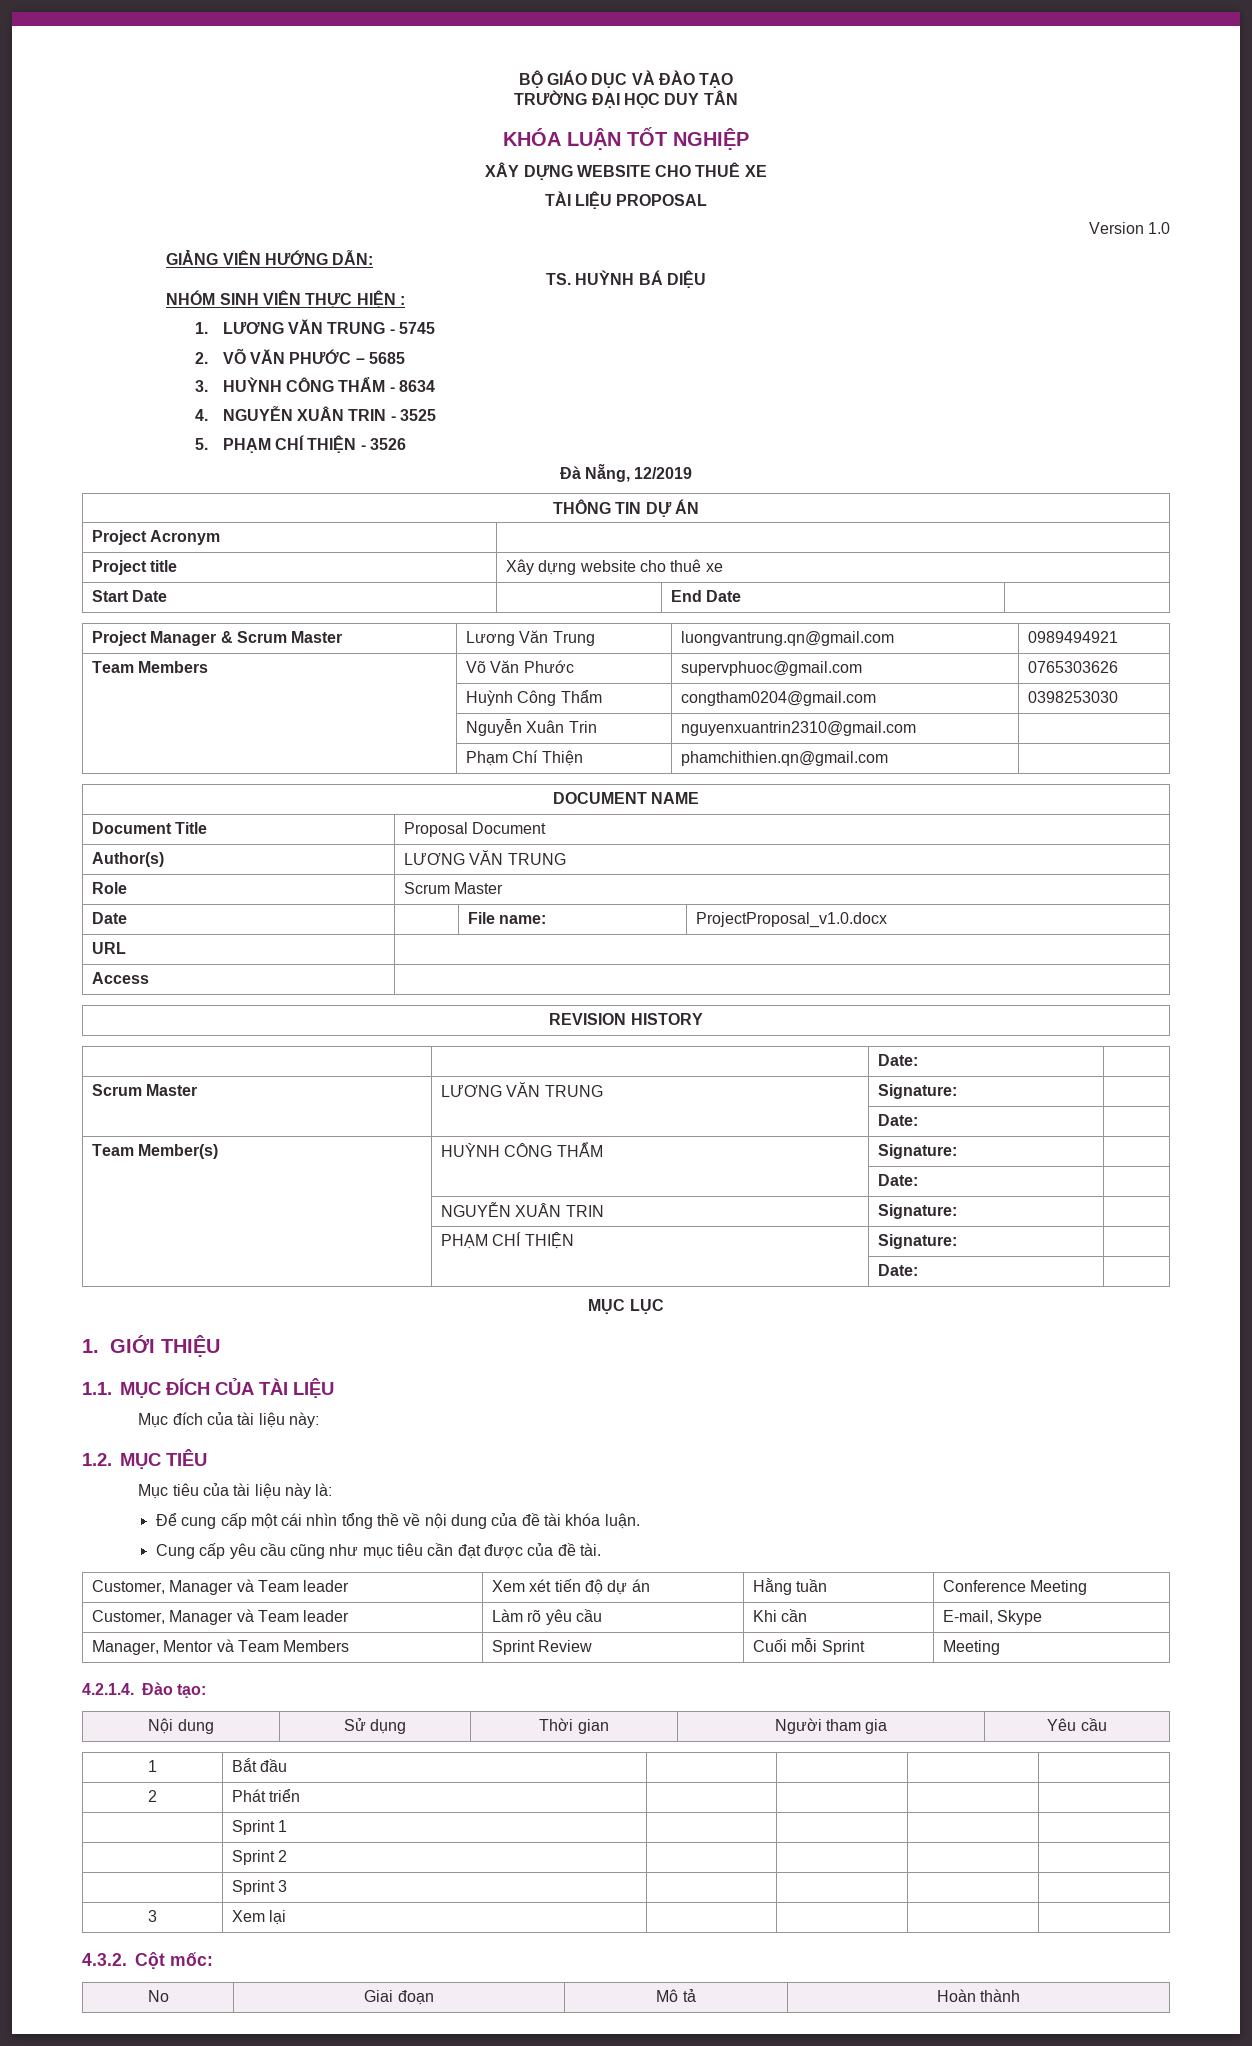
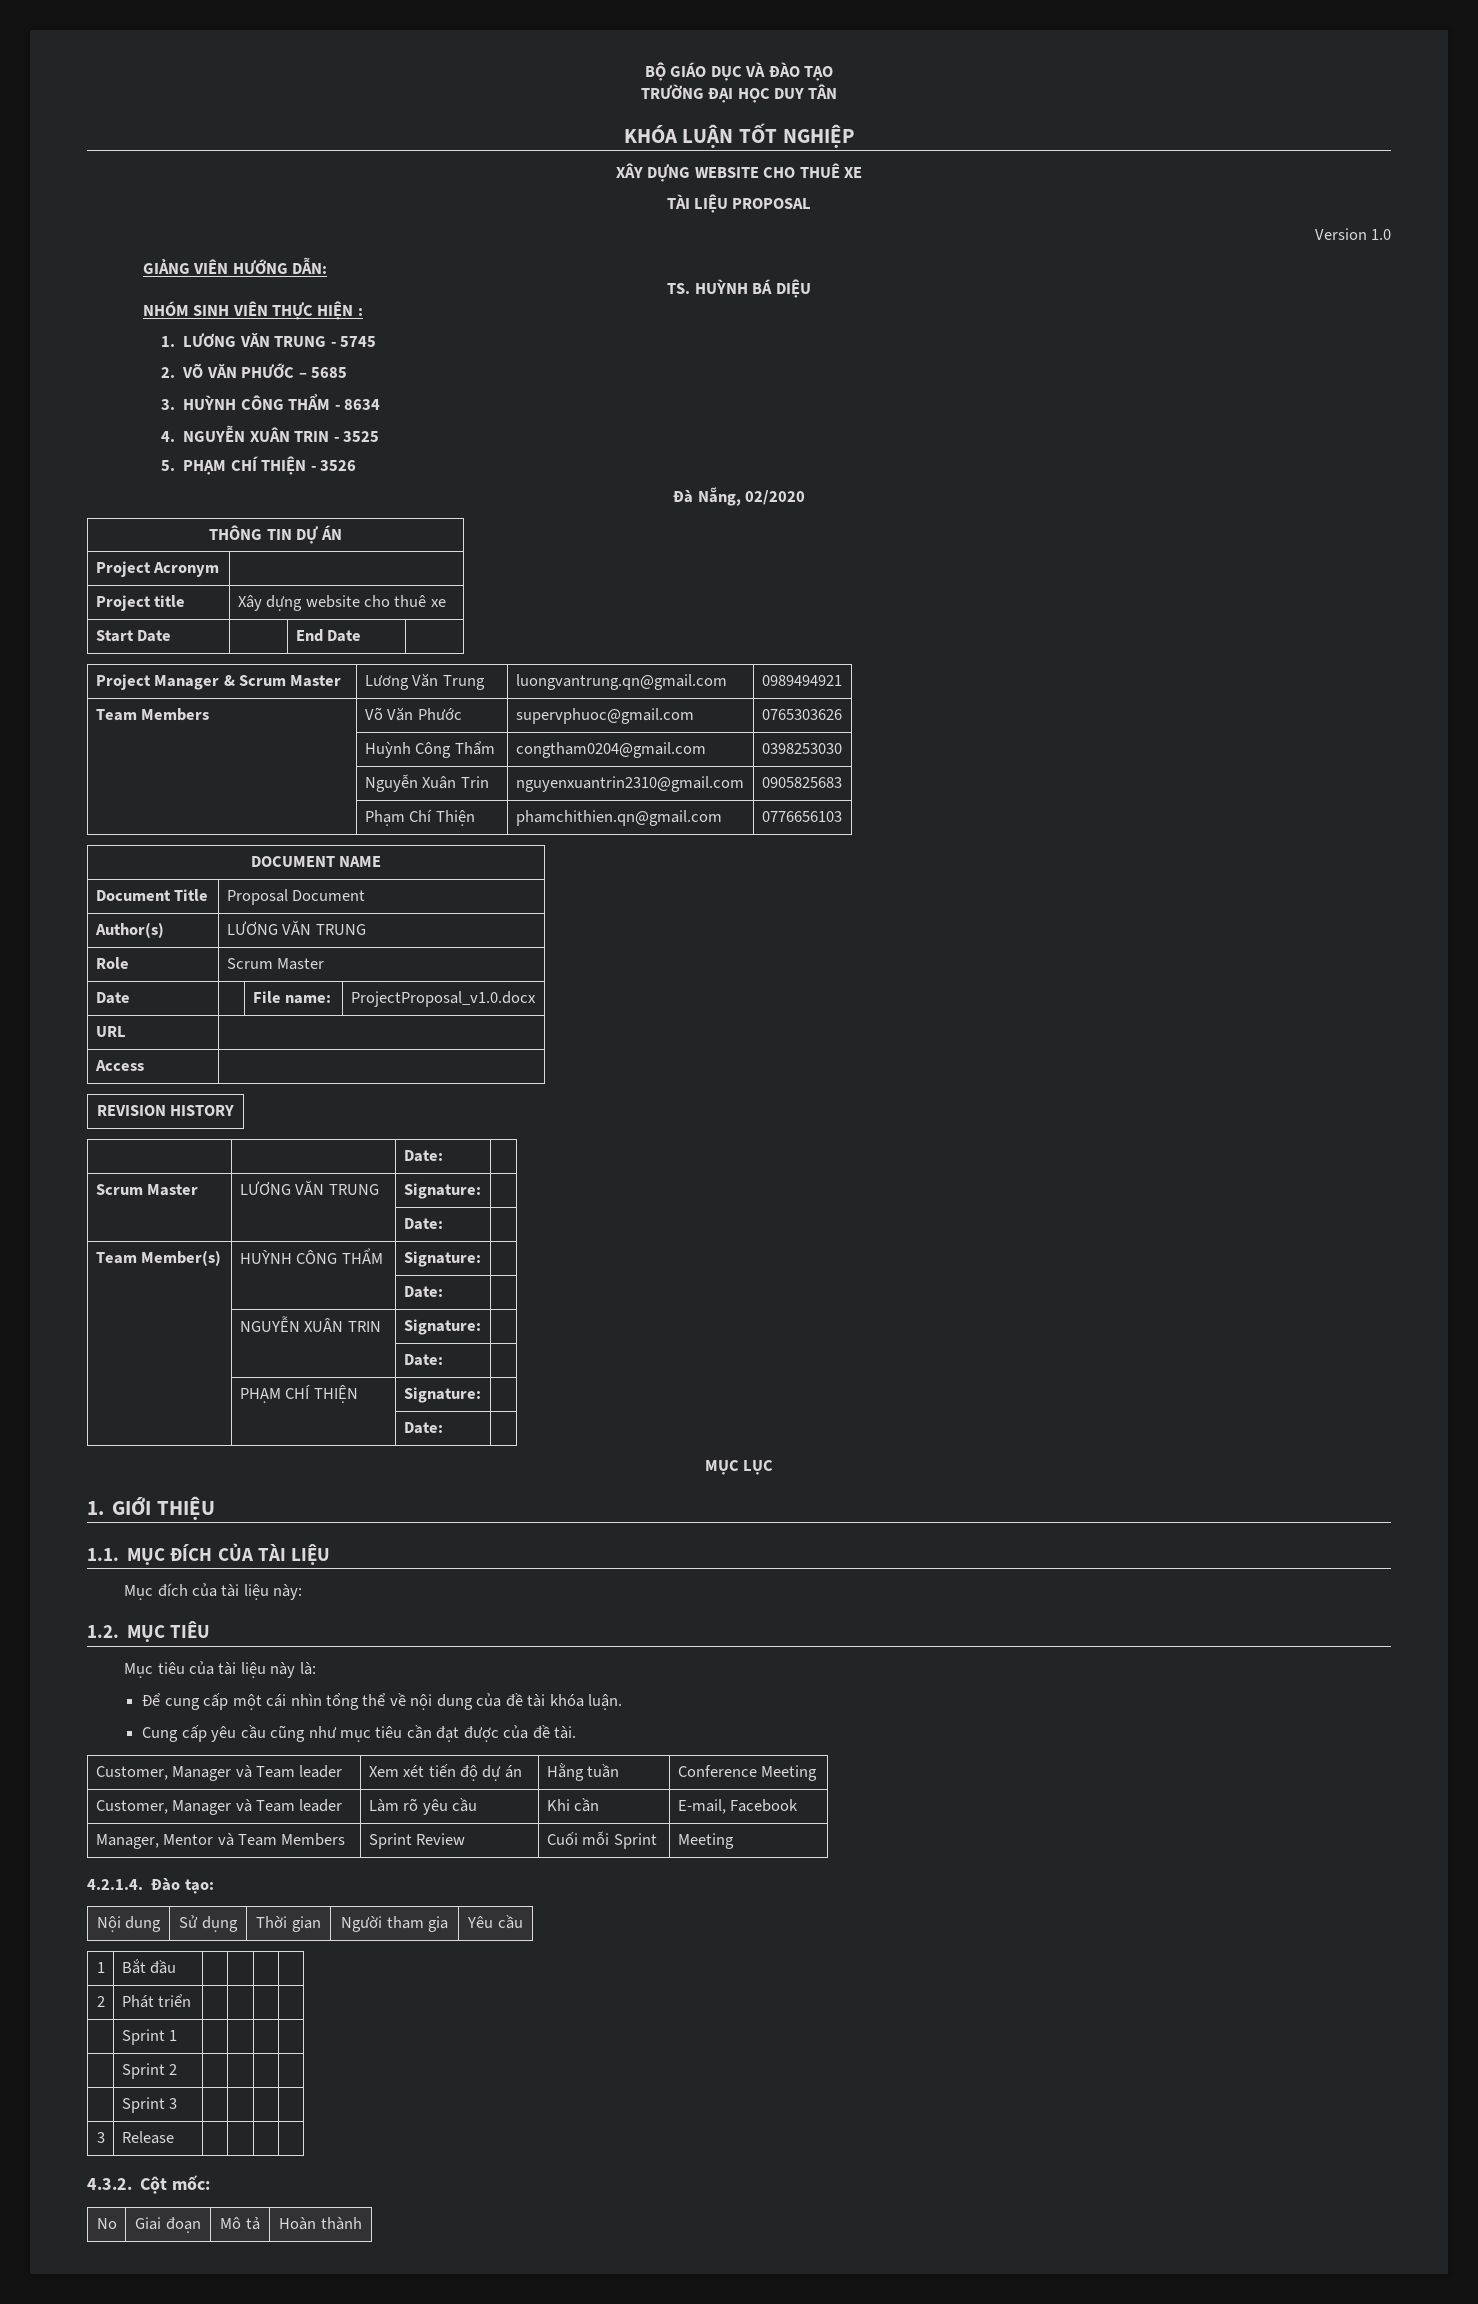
[634,467,693,479] 12/2019 -> [744,490,805,505] 02/2020
(916, 728) none -> [761,777,842,788] 0905825683
(888, 758) none -> [761,811,842,822] 0776656103
(957, 1211) none -> [403,1354,443,1366] // | | Date: |
[377,1513,400,1526] thề -> [362,1693,386,1706] thể
[997,1610,1043,1625] Skype -> [730,1799,799,1812] Facebook
[231,1910,287,1925] Xem lại -> [121,2131,174,2144] Release

